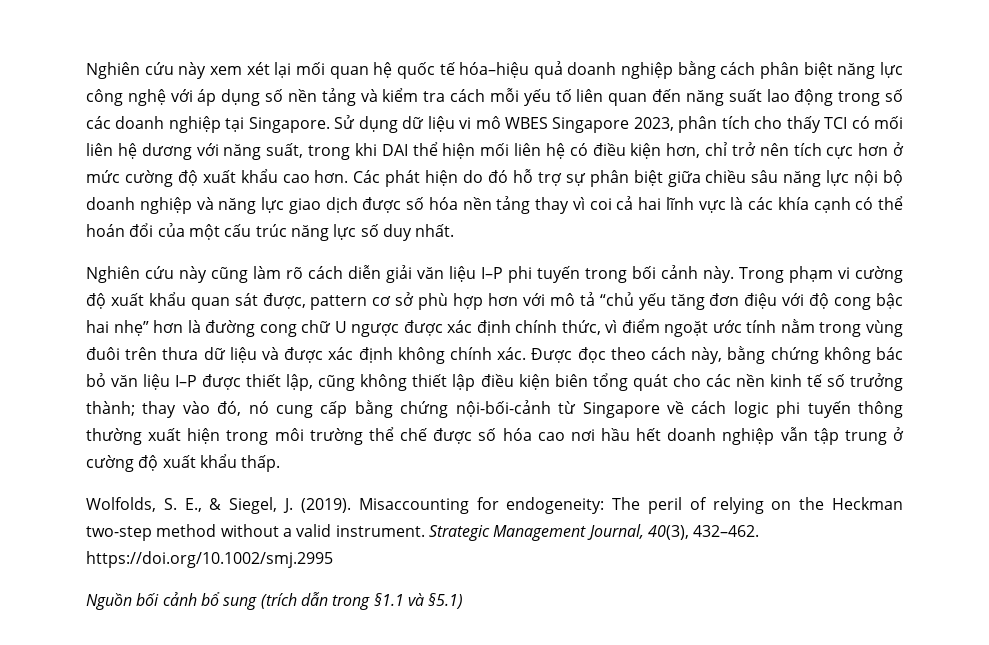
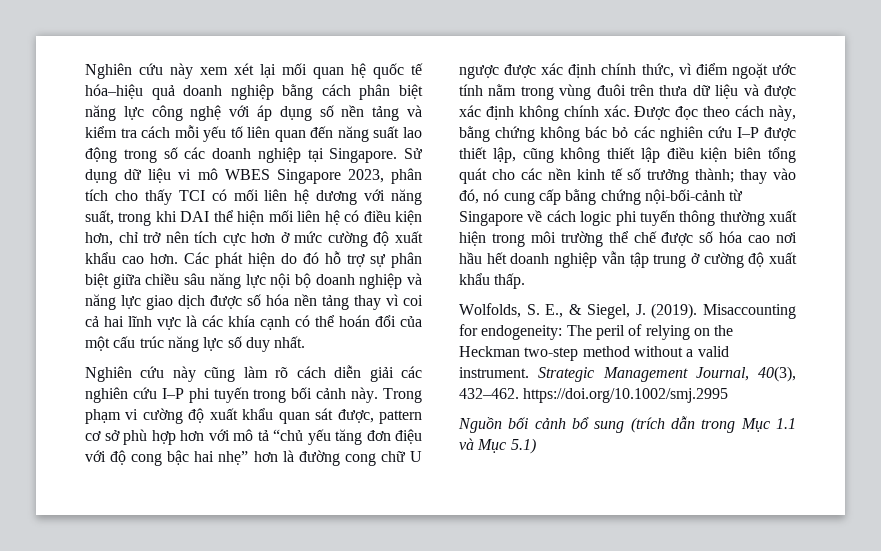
[417,266,477,282] văn liệu -> [401,366,423,378] [85,387,157,403] các nghiên cứu
[111,374,171,390] văn liệu -> [633,126,732,142] các nghiên cứu
[373,593,464,609] §1.1 và §5.1) -> [740,418,796,432] [459,438,536,454] Mục 1.1 và Mục 5.1)

